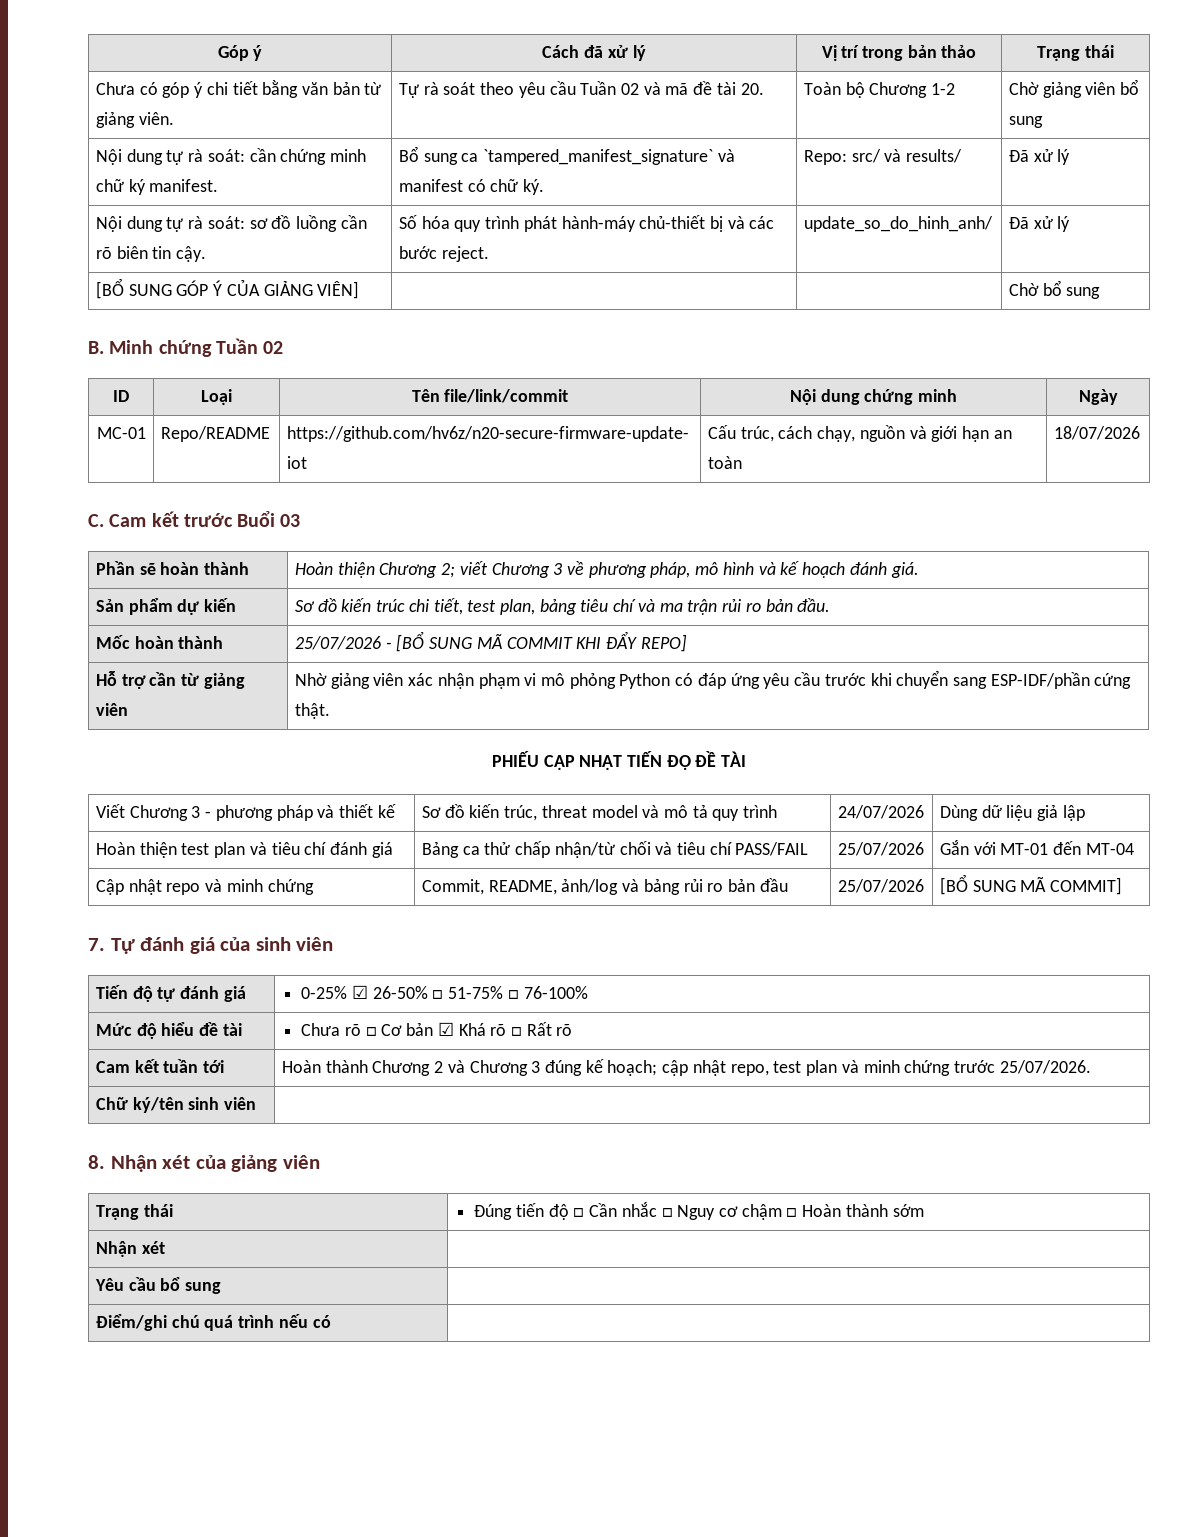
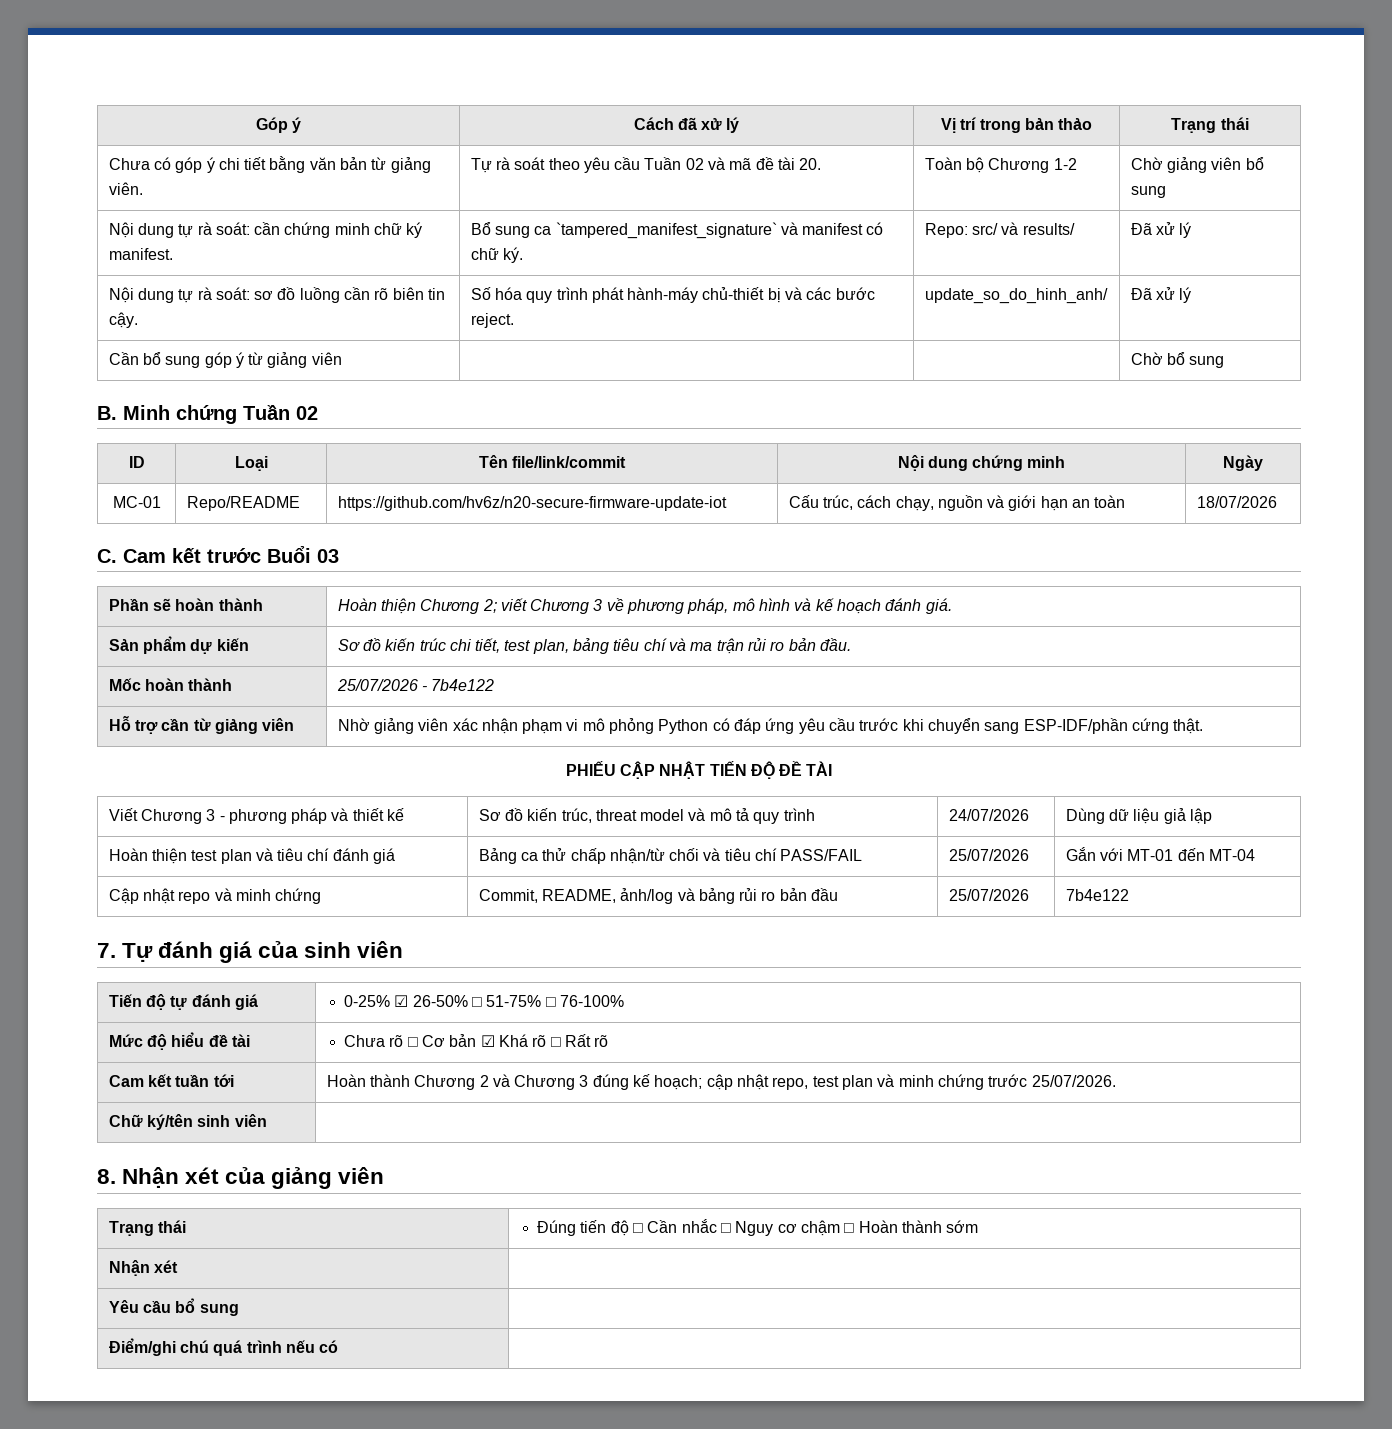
[95,278,360,299] [BỔ SUNG GÓP Ý CỦA GIẢNG VIÊN] -> [108,352,342,368] Cần bổ sung góp ý từ giảng viên
[396,631,687,652] [BỔ SUNG MÃ COMMIT KHI ĐẨY REPO] -> [431,679,495,691] 7b4e122
[939,874,1123,895] [BỔ SUNG MÃ COMMIT] -> [1065,889,1129,901] 7b4e122

